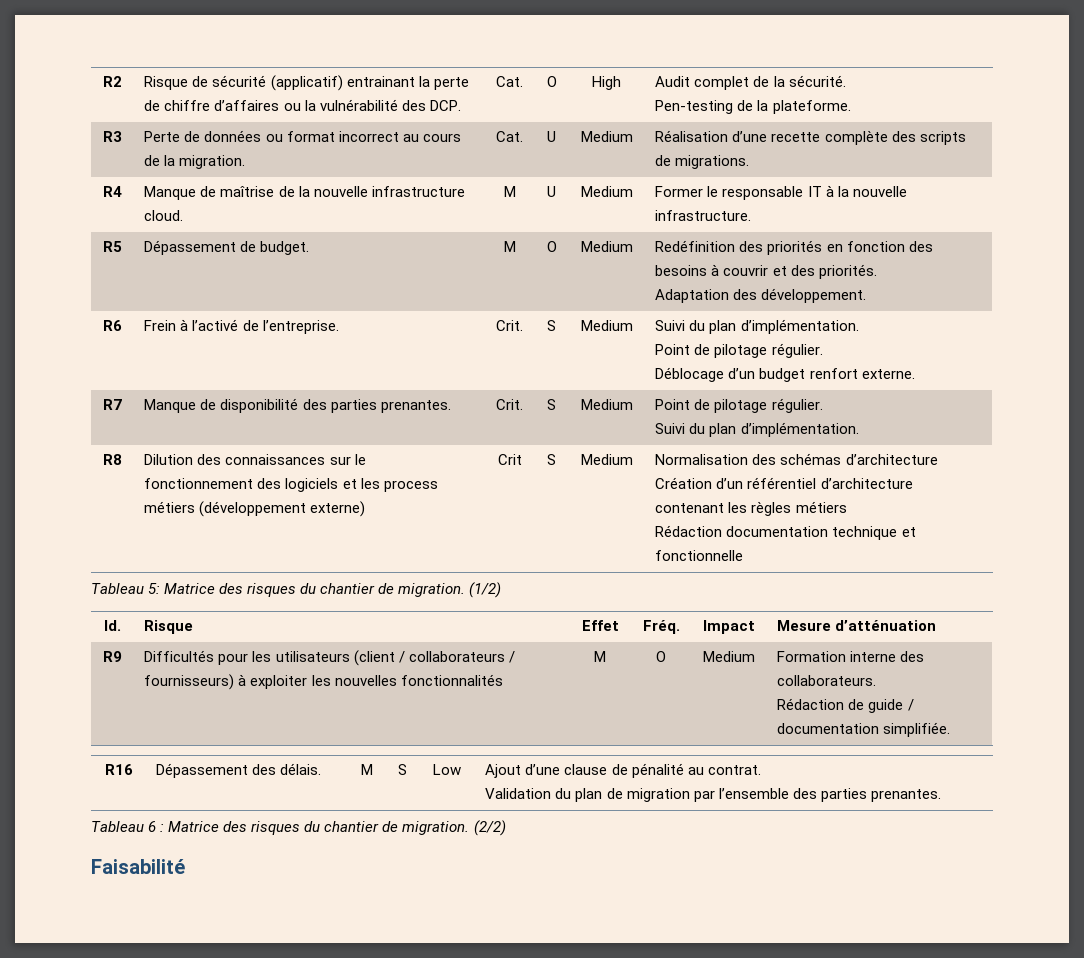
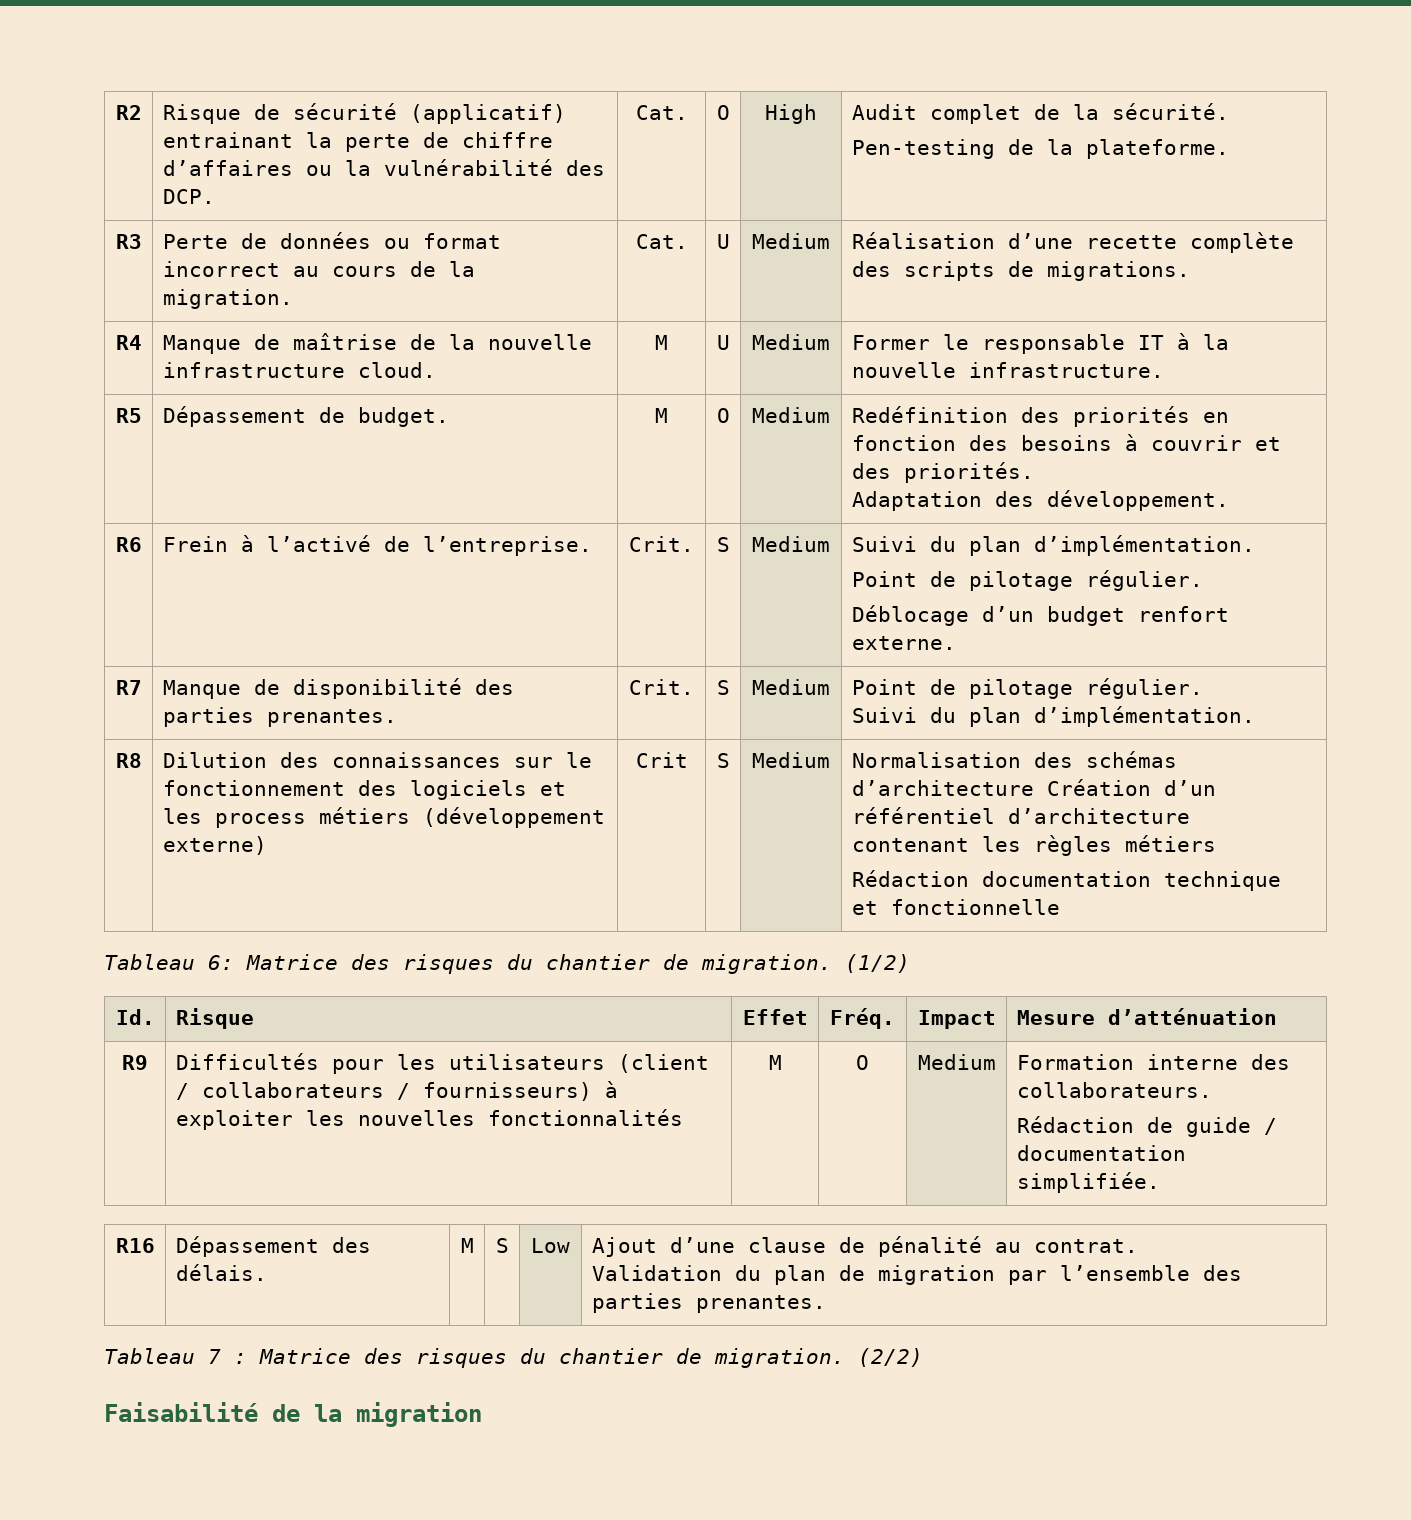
[148,583,161,594] 5: -> [208,955,234,970] 6:
[148,821,157,832] 6 -> [208,1349,221,1364] 7
(185, 866) none -> [272,1402,482,1427] de la migration

